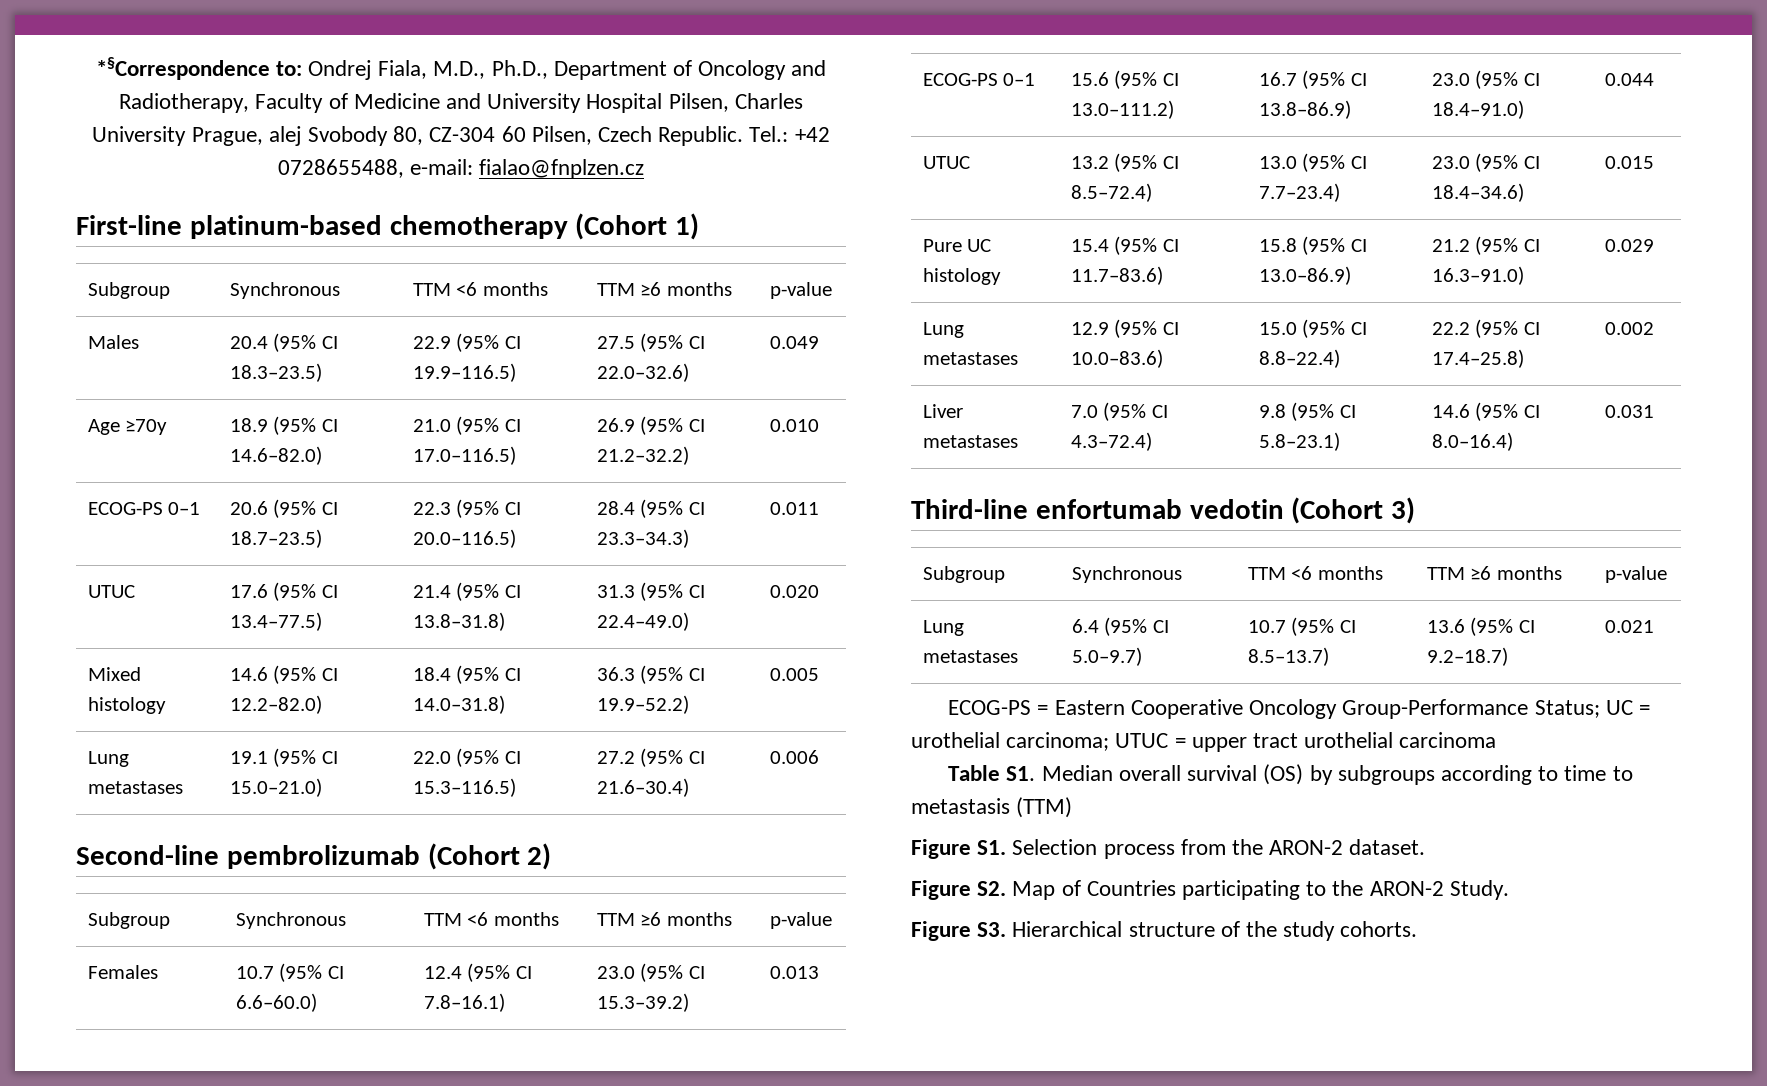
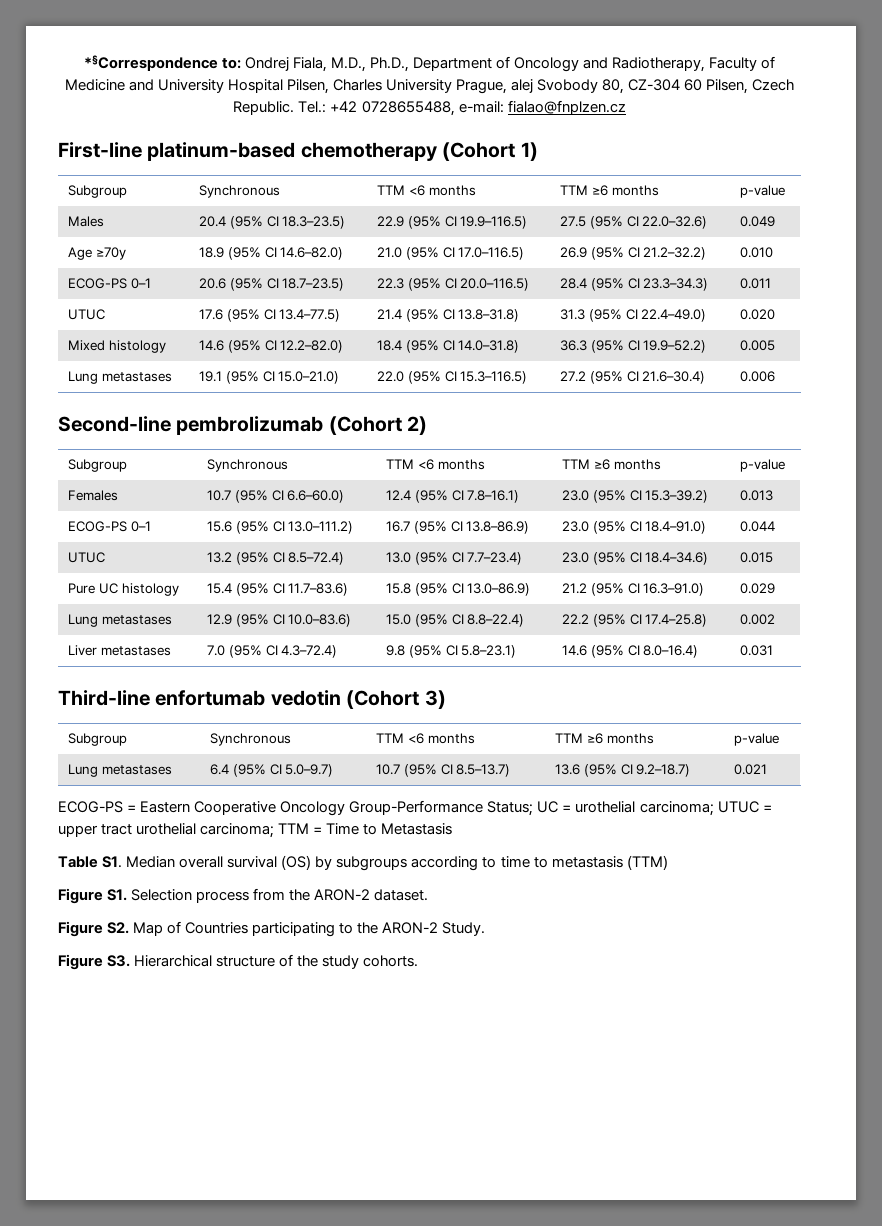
[1399,732,1497,748] carcinoma -> [200,823,453,838] carcinoma; TTM = Time to Metastasis

